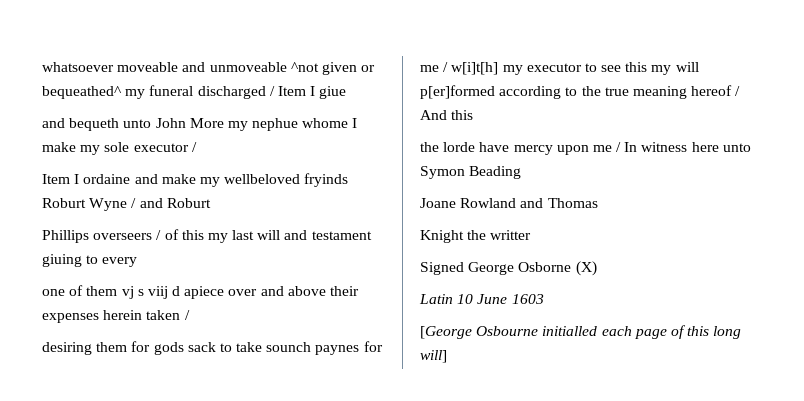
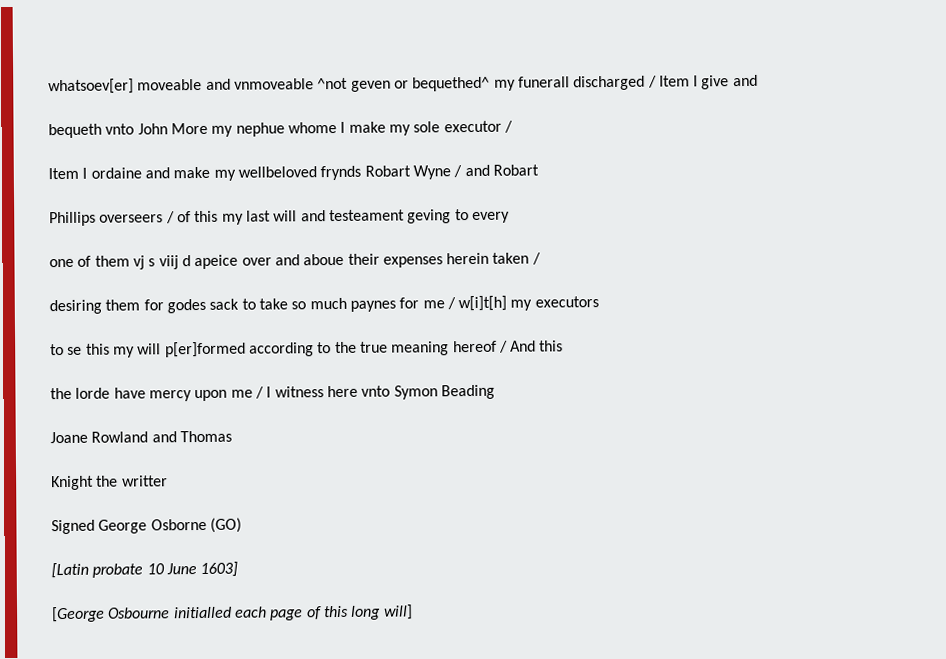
[42,62,114,72] whatsoever -> [48,78,134,95] whatsoev[er]
[209,62,376,75] [42,85,347,99] [42,118,152,131] unmoveable ^not given or bequeathed^ my funeral discharged / Item I giue // and bequeth unto -> [233,74,758,92] [48,123,135,139] vnmoveable ^not geven or bequethed^ my funerall discharged / Item I give and // bequeth vnto
[304,173,349,187] [42,198,86,208] fryinds Roburt -> [320,165,411,181] frynds Robart
[166,198,211,208] Roburt -> [492,164,539,176] Robart
[311,231,372,240] [42,254,82,267] testament giuing -> [328,209,452,224] testeament geving
[184,286,225,299] apiece -> [194,254,239,270] apeice
[287,286,326,296] above -> [303,253,345,266] aboue
[153,342,184,355] gods -> [166,298,206,314] godes
[266,342,312,352] sounch -> [291,297,347,310] so much
[526,63,622,72] executor to see -> [534,296,599,308] [50,344,83,356] executors // to se
[624,142,638,152] In -> [266,386,272,398] I
[722,143,751,152] unto -> [361,385,391,397] vnto
[575,261,597,276] [419,294,453,304] (X) // Latin -> [209,517,242,533] [51,562,144,579] (GO) // [Latin probate
[511,294,544,304] 1603 -> [200,561,239,578] 1603]

